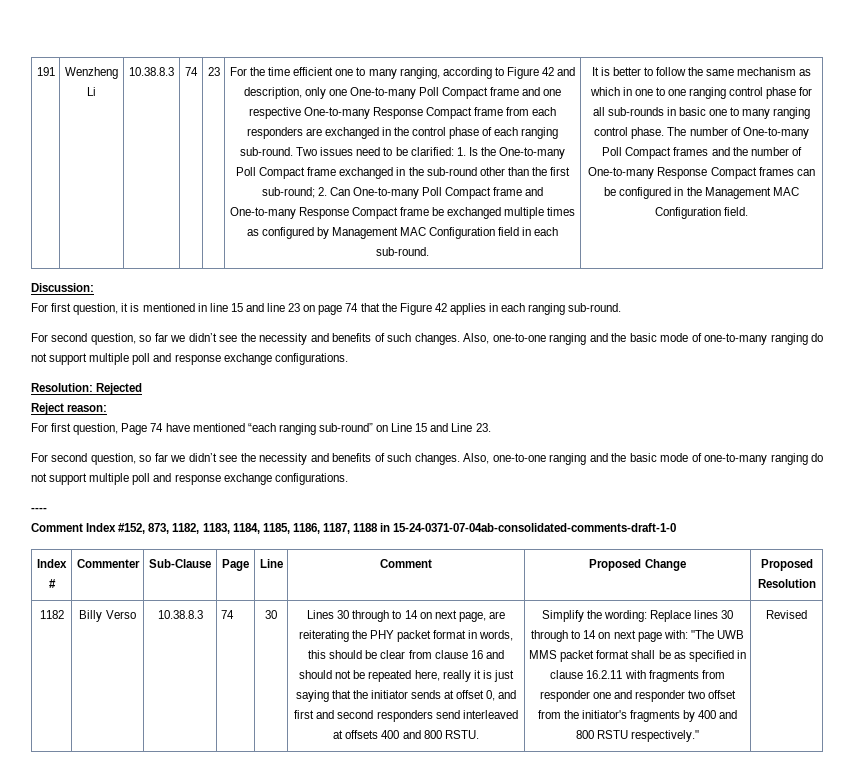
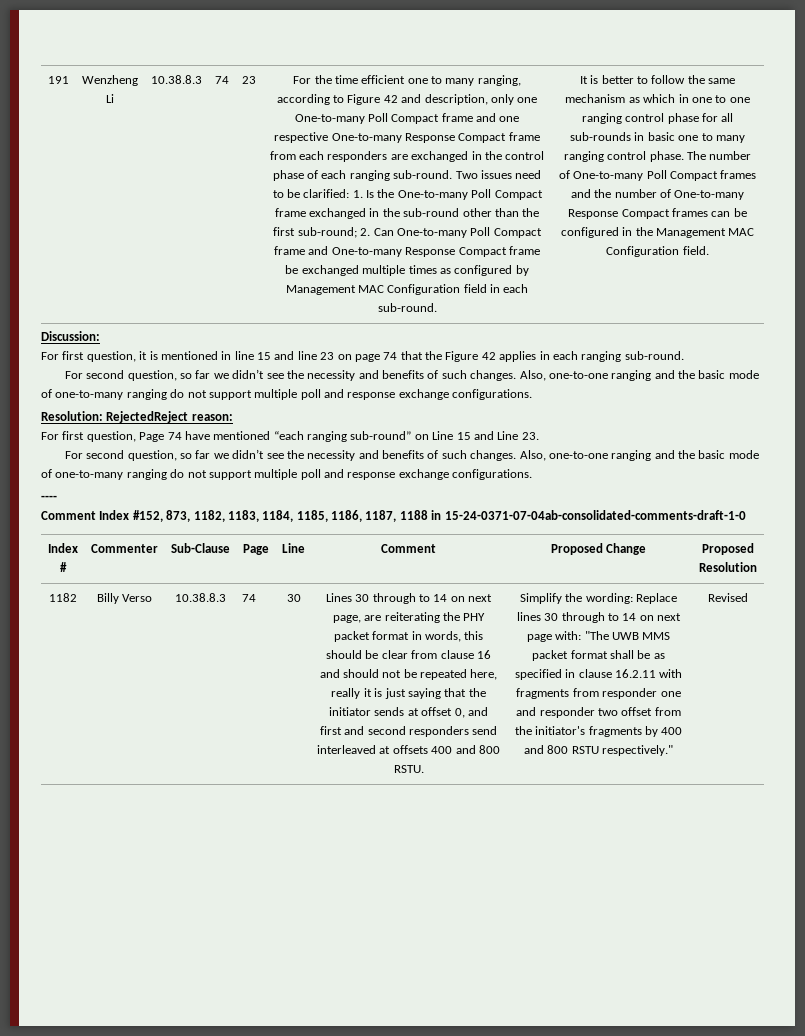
[96,383,143,395] [31,403,64,415] Rejected // Reject -> [106,411,189,423] RejectedReject

